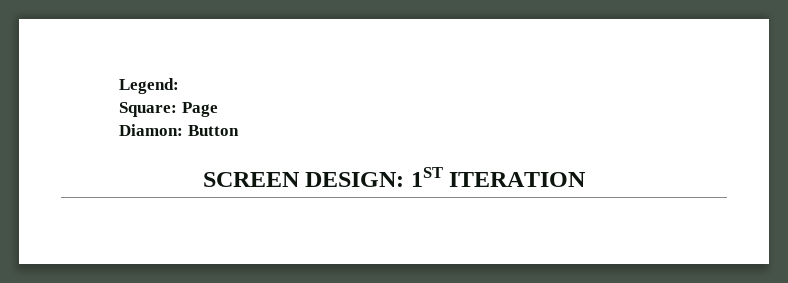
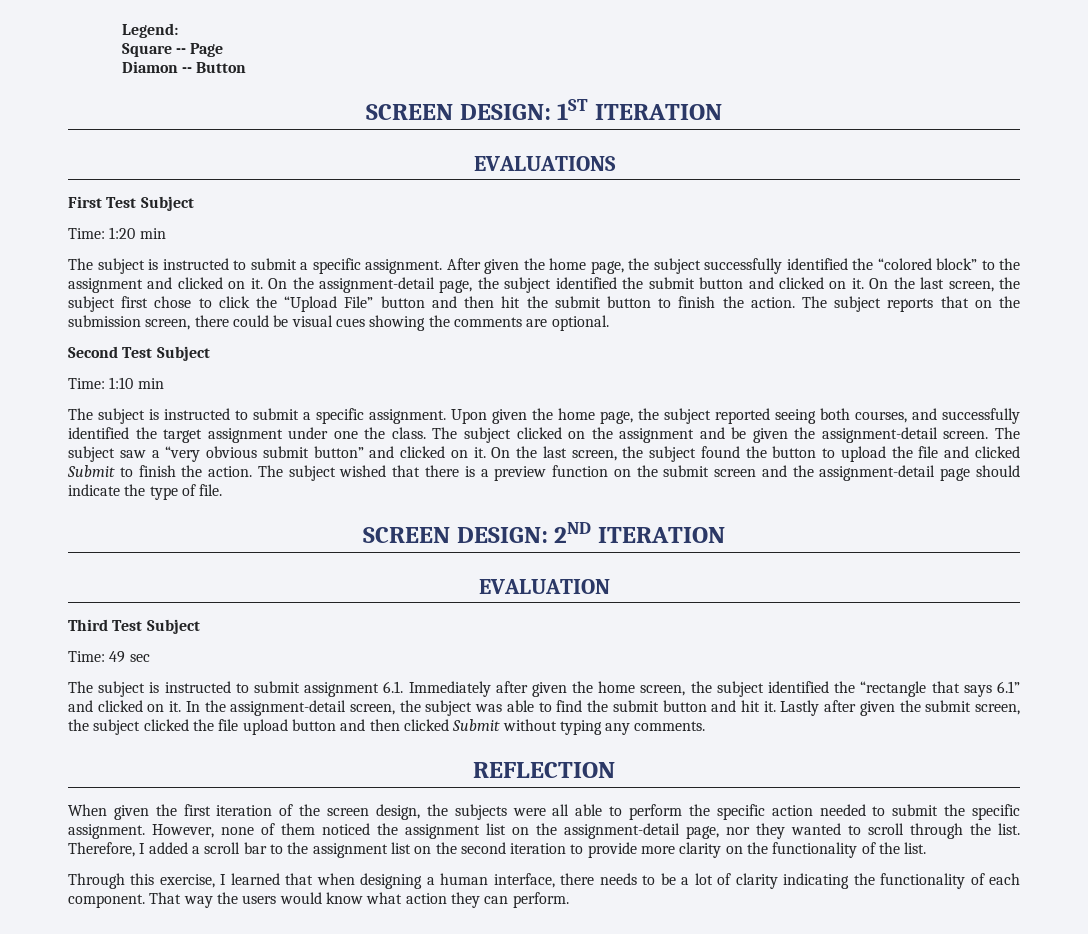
[119,102,178,117] Square: -> [121,43,187,57] Square --
[119,124,184,136] Diamon: -> [121,61,193,73] Diamon --
(587, 179) none -> [473,156,616,171] [68,196,194,211] [68,227,166,239] [68,258,1020,274] [68,277,1020,293] [68,296,1021,312] [68,315,609,331] [68,346,210,361] [68,377,164,389] [68,408,1020,424] [68,427,1020,443] [68,446,1020,462] [67,465,1020,481] [68,484,223,500] [362,522,726,543] [478,579,610,594] [68,619,200,634] [68,651,150,663] [68,681,1020,697] [68,700,1021,716] [68,719,706,735] [473,762,615,778] [68,804,1020,820] [68,823,1020,839] [68,842,927,858] [68,873,1021,889] [68,892,569,908] // EVALUATIONS // First Test Subject // Time: 1:20 min // The subject is instructed to submit a specific assignment. After given the home page, the subject successfully identified the “colored block” to the assignment and clicked on it. On the assignment-detail page, the subject identified the submit button and clicked on it. On the last screen, the subject first chose to click the “Upload File” button and then hit the submit button to finish the action. The subject reports that on the submission screen, there could be visual cues showing the comments are optional. // Second Test Subject // Time: 1:10 min // The subject is instructed to submit a specific assignment. Upon given the home page, the subject reported seeing both courses, and successfully identified the target assignment under one the class. The subject clicked on the assignment and be given the assignment-detail screen. The subject saw a “very obvious submit button” and clicked on it. On the last screen, the subject found the button to upload the file and clicked Submit to finish the action. The subject wished that there is a preview function on the submit screen and the assignment-detail page should indicate the type of file. // SCREEN DESIGN: 2ND ITERATION // EVALUATION // Third Test Subject // Time: 49 sec // The subject is instructed to submit assignment 6.1. Immediately after given the home screen, the subject identified the “rectangle that says 6.1” and clicked on it. In the assignment-detail screen, the subject was able to find the submit button and hit it. Lastly after given the submit screen, the subject clicked the file upload button and then clicked Submit without typing any comments. // REFLECTION // When given the first iteration of the screen design, the subjects were all able to perform the specific action needed to submit the specific assignment. However, none of them noticed the assignment list on the assignment-detail page, nor they wanted to scroll through the list. Therefore, I added a scroll bar to the assignment list on the second iteration to provide more clarity on the functionality of the list. // Through this exercise, I learned that when designing a human interface, there needs to be a lot of clarity indicating the functionality of each component. That way the users would know what action they can perform.

